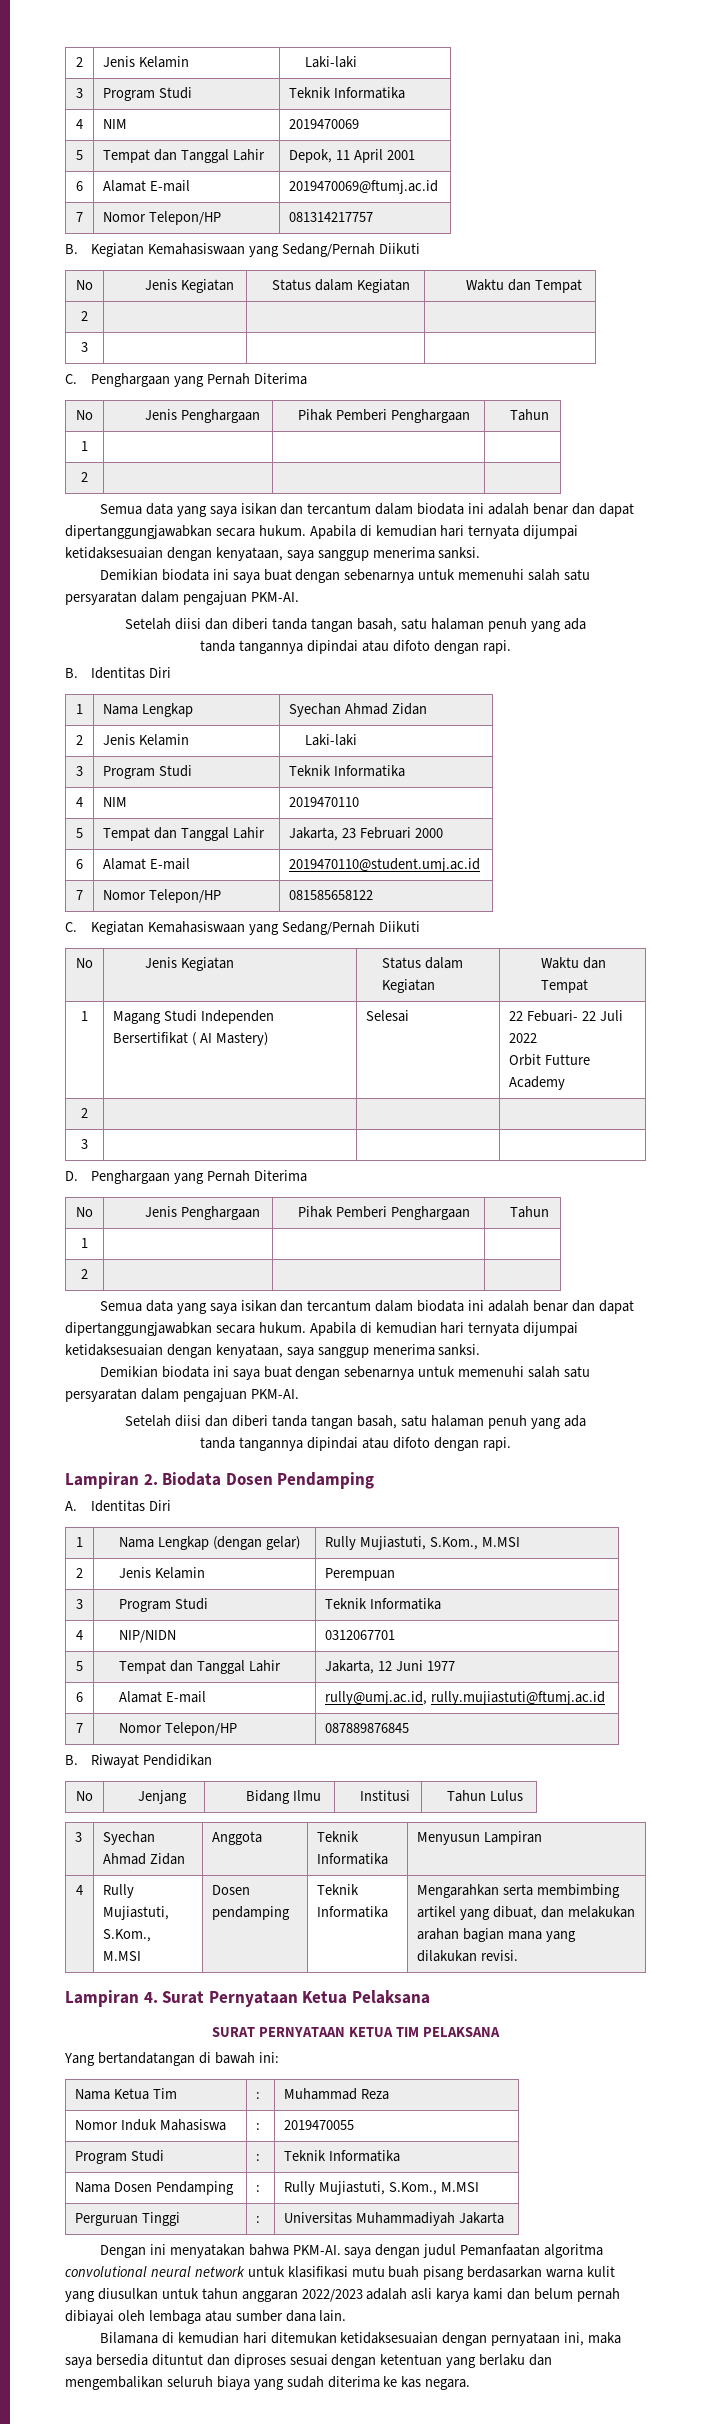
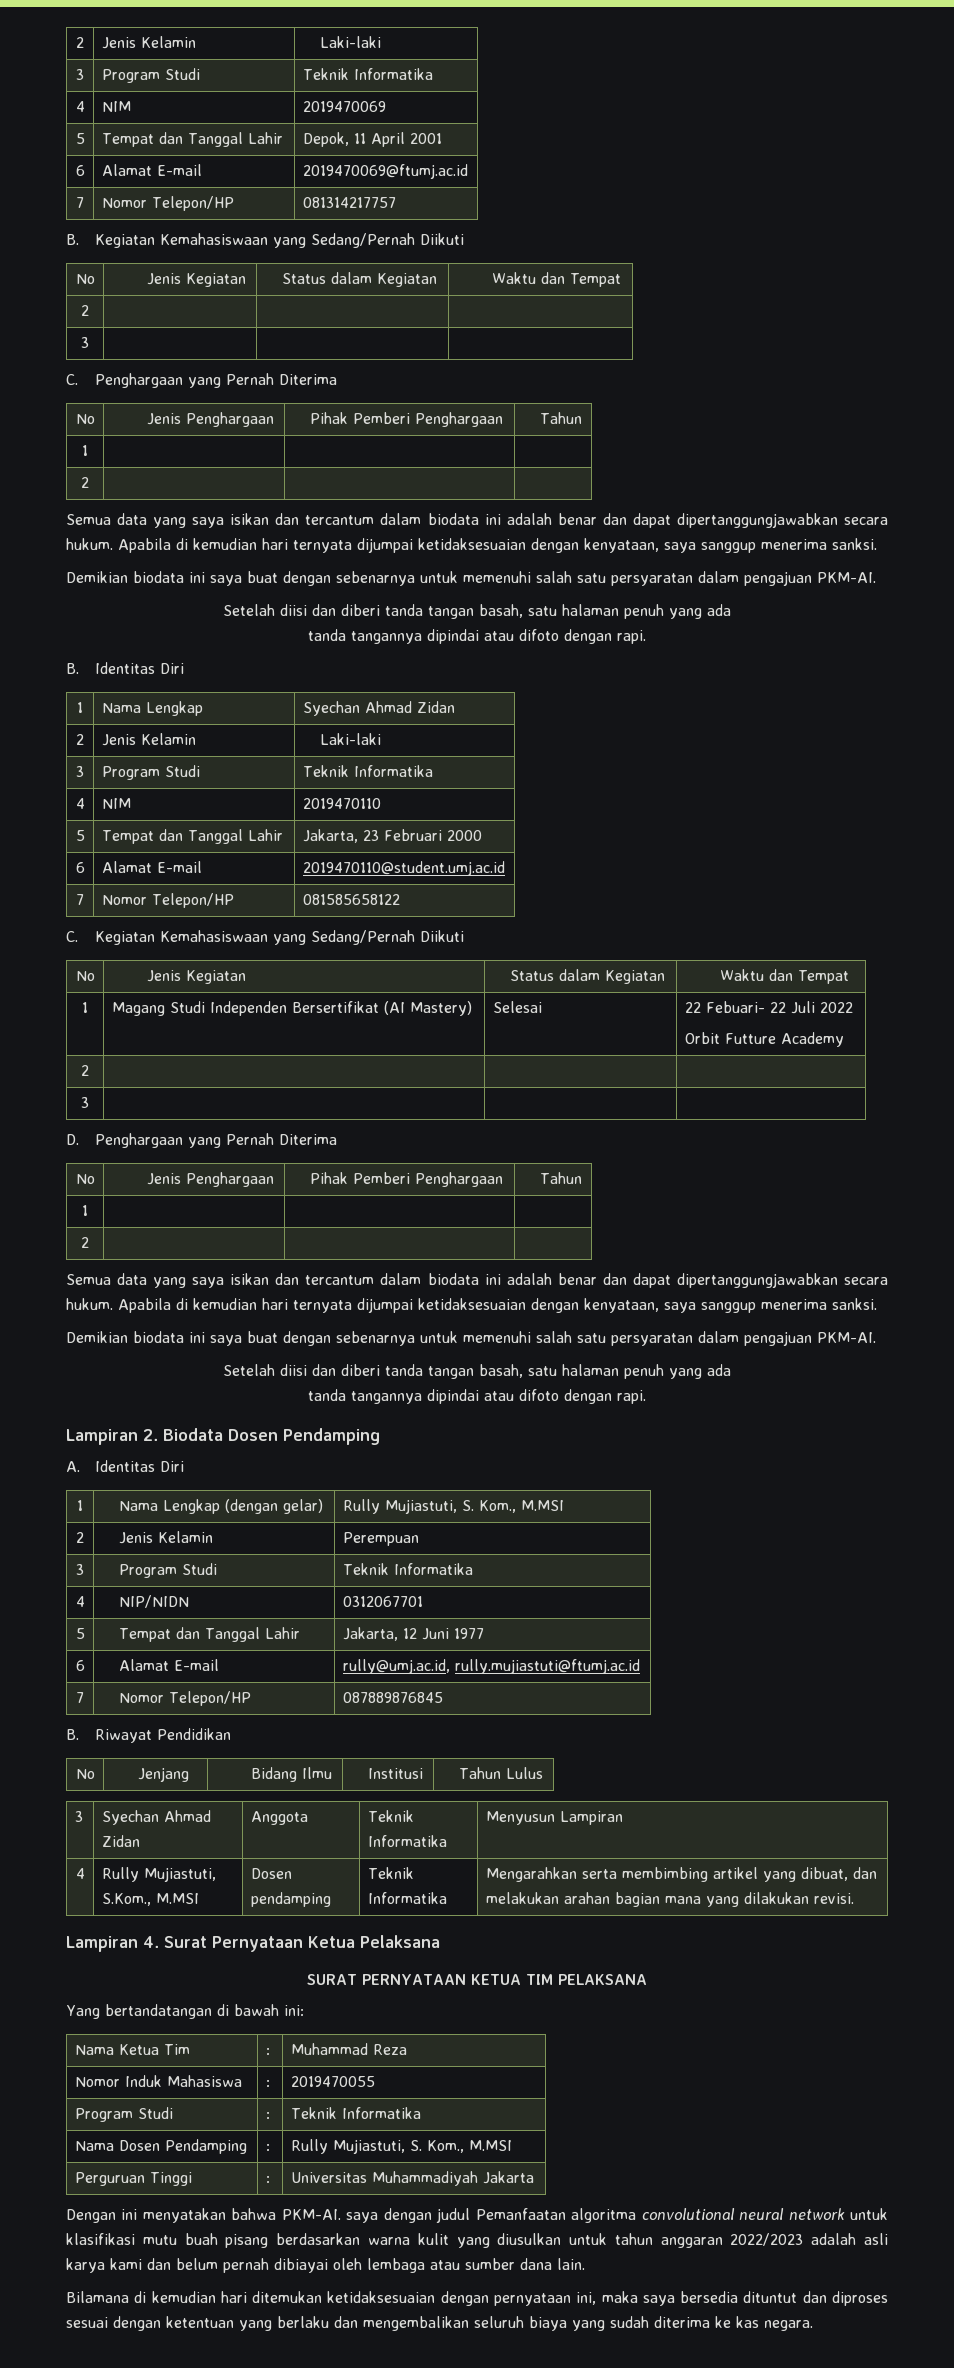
[192,1032,213,1046] ( AI -> [383,1001,405,1015] (AI
[430,1537,479,1550] S.Kom., -> [461,1500,516,1513] S. Kom.,
[389,2182,438,2195] S.Kom., -> [409,2140,464,2153] S. Kom.,

